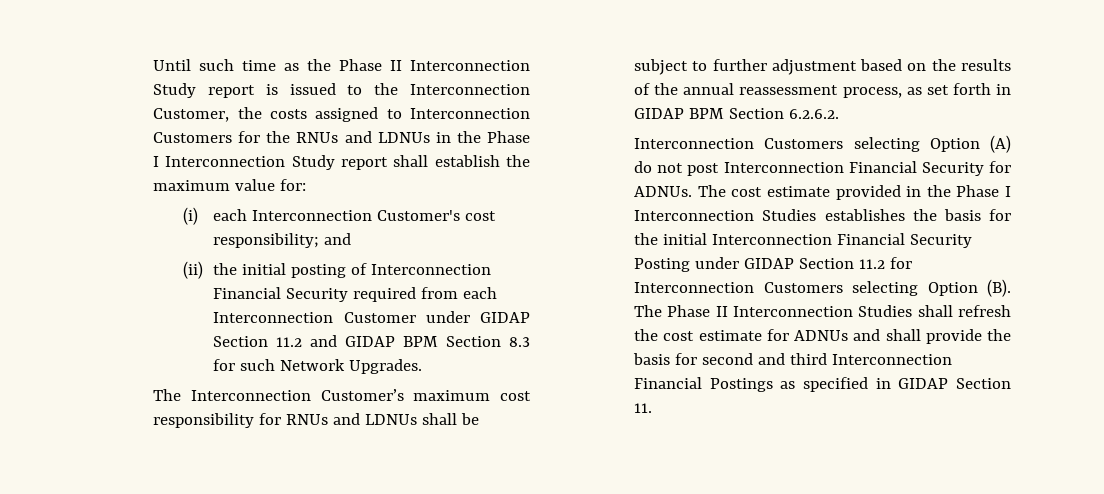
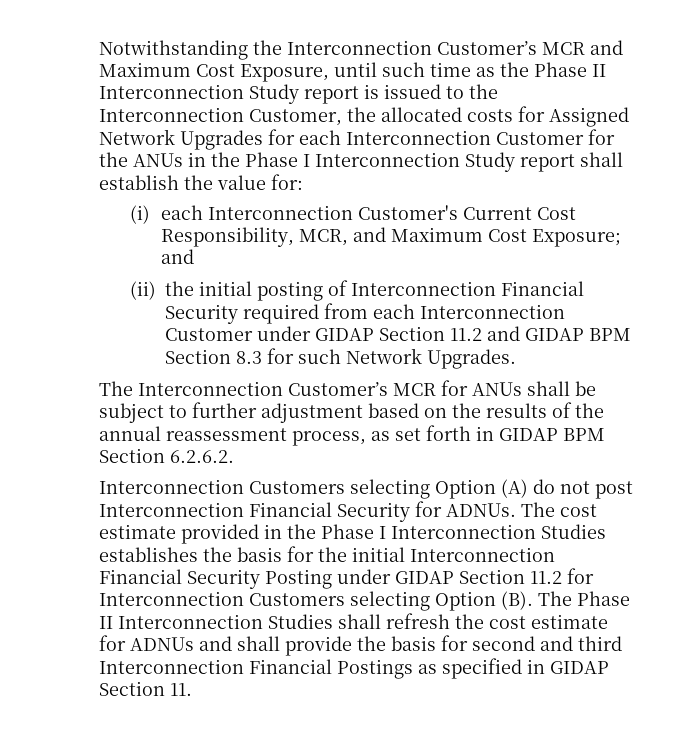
[153,59,192,71] Until -> [98,40,623,60] [98,62,377,82] Notwithstanding the Interconnection Customer’s MCR and Maximum Cost Exposure, until
[269,107,530,122] [153,131,430,143] costs assigned to Interconnection Customers for the RNUs and LDNUs -> [380,106,629,127] [98,129,615,150] [98,152,183,167] allocated costs for Assigned Network Upgrades for each Interconnection Customer for the ANUs
[153,180,231,191] maximum -> (213, 182) none
[465,211,497,221] [213,233,320,248] cost responsibility; -> [462,207,576,220] [160,227,621,247] Current Cost Responsibility, MCR, and Maximum Cost Exposure;
[413,390,531,401] [153,413,418,428] maximum cost responsibility for RNUs and LDNUs -> [392,380,522,396] MCR for ANUs

